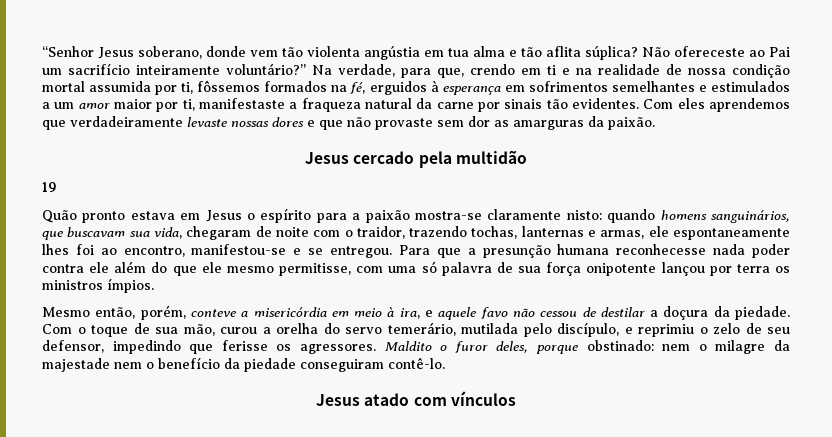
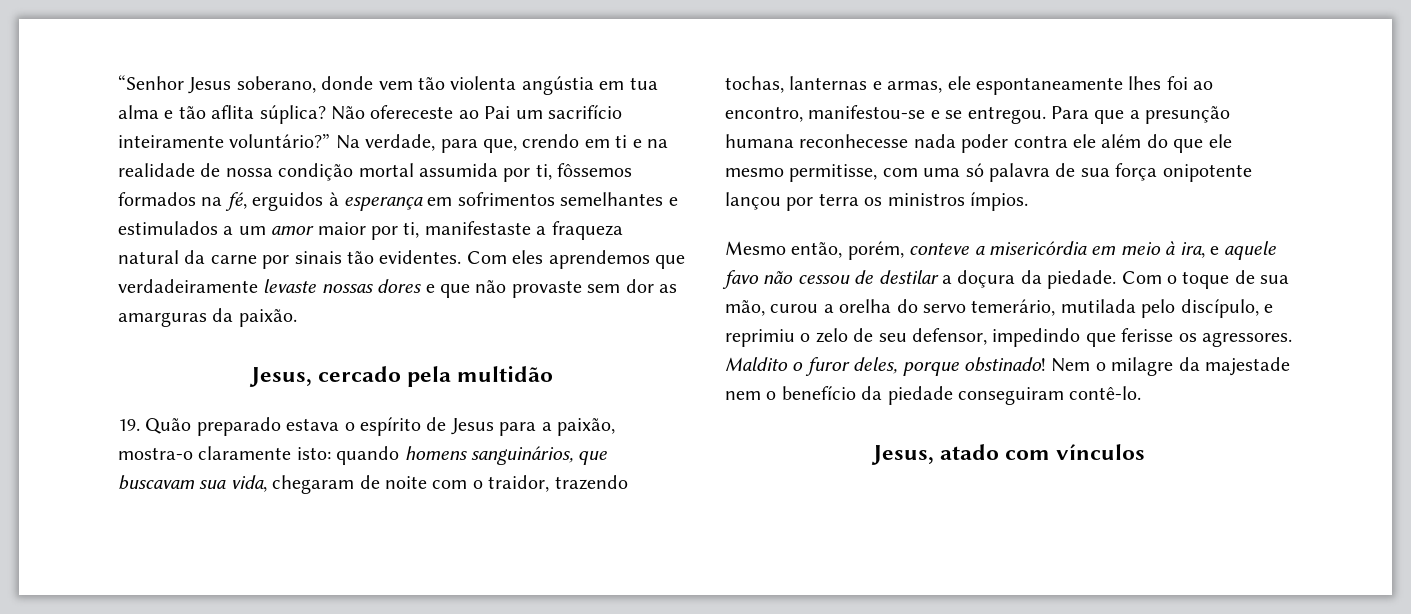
[305,152,350,164] Jesus -> [248,367,312,387] Jesus,
[42,182,56,192] [42,208,602,223] 19 // Quão pronto estava em Jesus o espírito para a paixão mostra-se claramente nisto: -> [118,417,615,436] [118,446,331,460] 19. Quão preparado estava o espírito de Jesus para a paixão, mostra-o claramente isto:
[586,340,691,351] obstinado: nem -> [964,357,1091,372] obstinado! Nem
[316,394,361,406] Jesus -> [870,445,934,465] Jesus,

